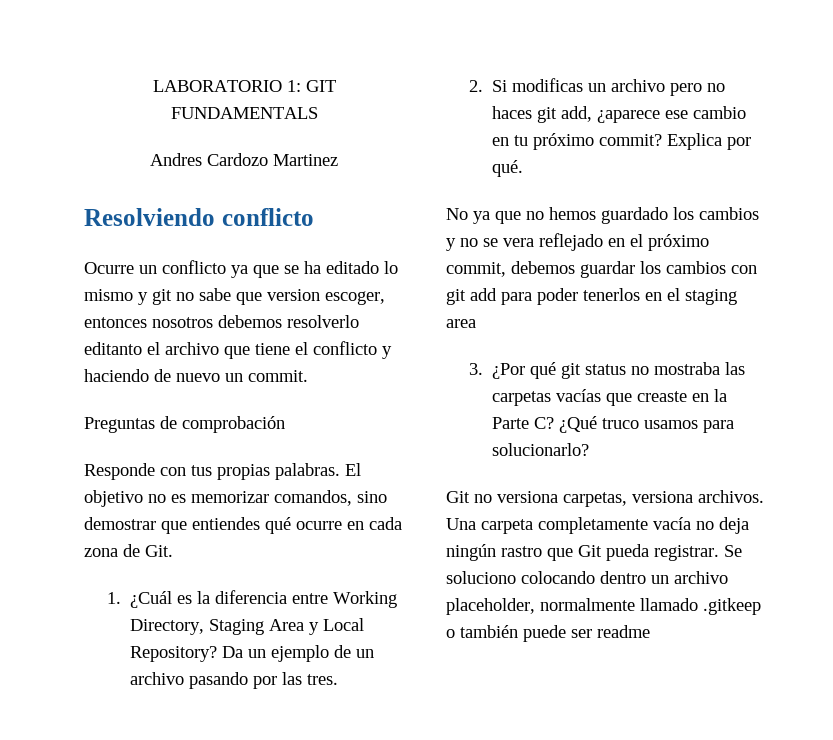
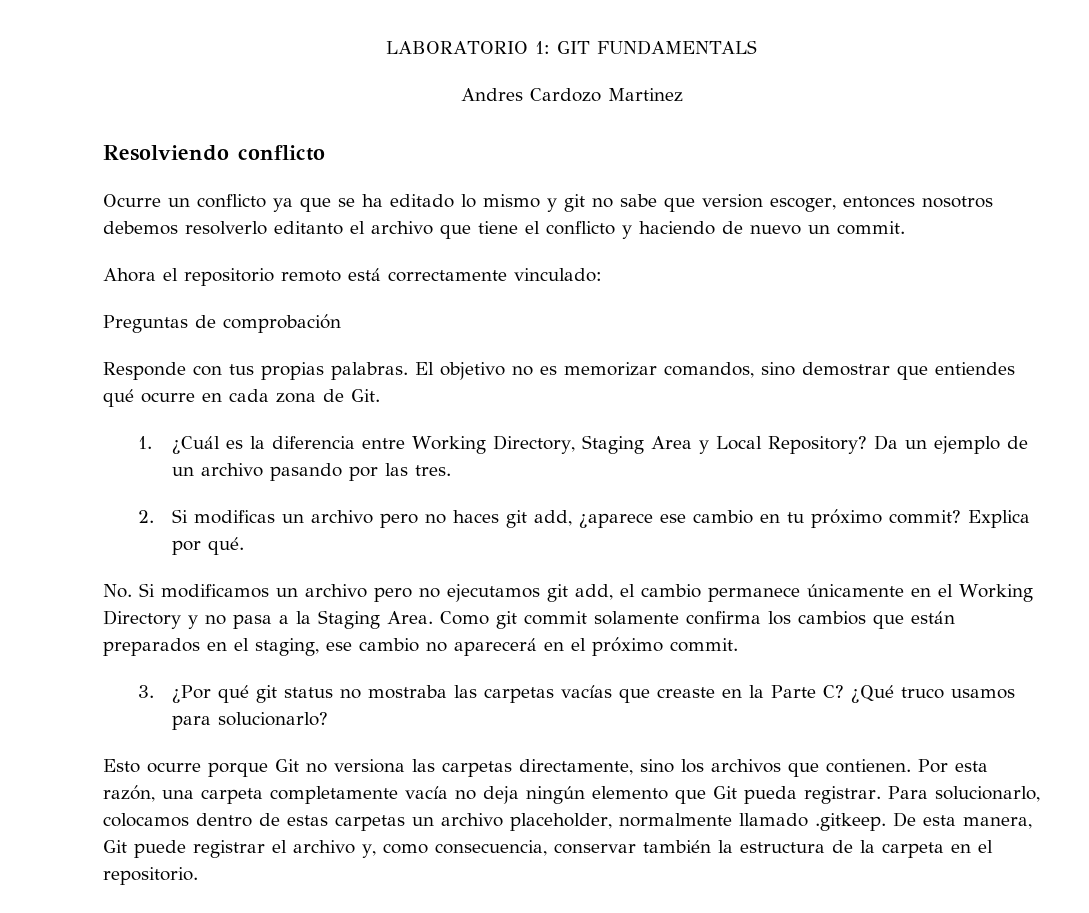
(308, 376) none -> [103,268,602,286] // Ahora el repositorio remoto está correctamente vinculado:
[446,207,759,224] [446,233,709,251] [446,261,757,278] [446,288,737,305] [446,319,476,328] No ya que no hemos guardado los cambios y no se vera reflejado en el próximo commit, debemos guardar los cambios con git add para poder tenerlos en el staging area -> [103,583,1033,602] [103,610,955,629] [103,637,738,656] No. Si modificamos un archivo pero no ejecutamos git add, el cambio permanece únicamente en el Working Directory y no pasa a la Staging Area. Como git commit solamente confirma los cambios que están preparados en el staging, ese cambio no aparecerá en el próximo commit.
[446,490,764,507] [446,518,476,530] Git no versiona carpetas, versiona archivos. Una -> [103,759,988,777] [103,785,194,802] Esto ocurre porque Git no versiona las carpetas directamente, sino los archivos que contienen. Por esta razón, una
[501,546,542,557] rastro -> [592,786,668,800] elemento
[724,545,742,557] [446,571,646,584] Se soluciono colocando dentro -> [887,786,1040,802] [103,813,405,831] Para solucionarlo, colocamos dentro de estas carpetas
[703,598,761,615] [446,625,650,642] .gitkeep o también puede ser readme -> [814,812,1032,831] [103,840,993,858] [103,867,198,885] .gitkeep. De esta manera, Git puede registrar el archivo y, como consecuencia, conservar también la estructura de la carpeta en el repositorio.

